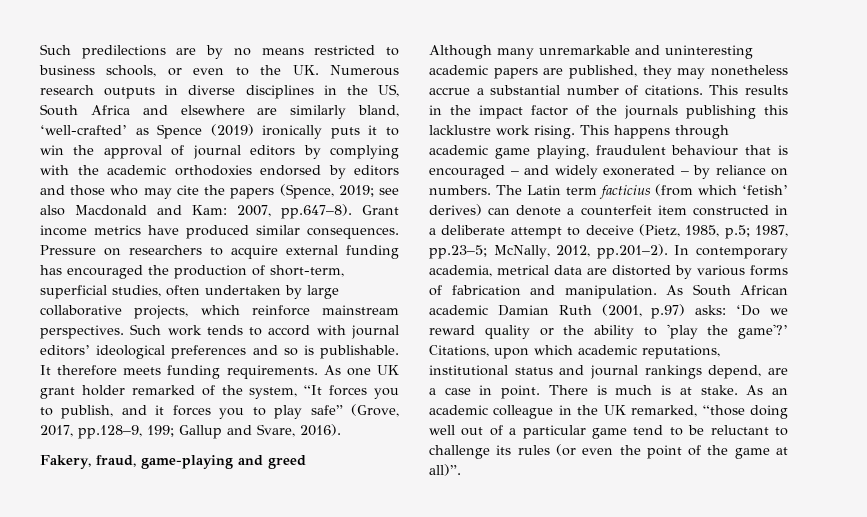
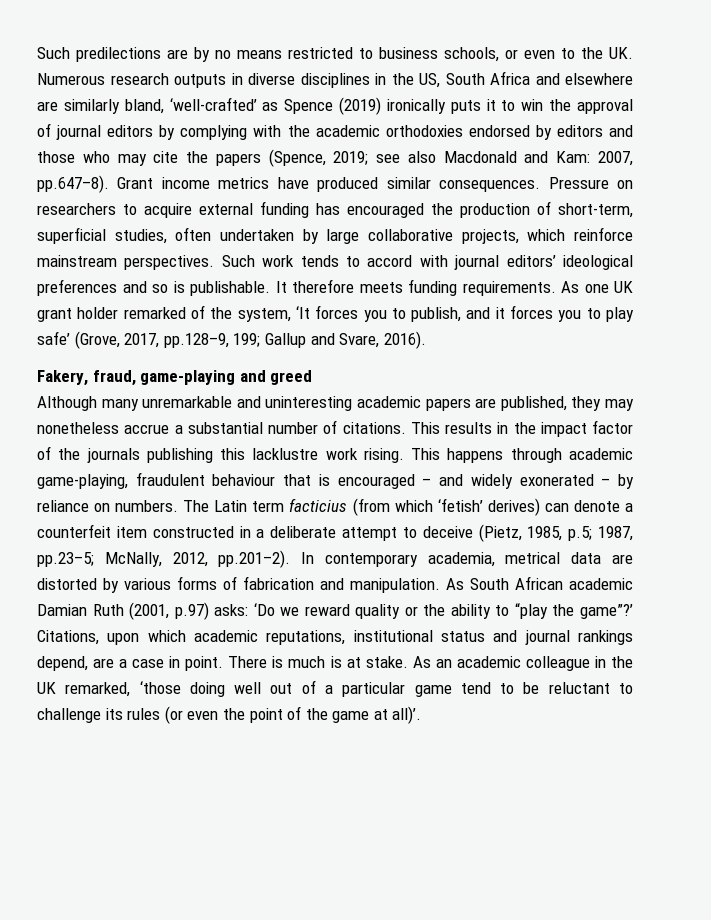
[304,385,323,395] “It -> [295,306,310,319] ‘It
[310,405,343,415] safe” -> [37,331,70,345] safe’
[494,145,589,159] game playing, -> [37,474,128,489] game-playing,
[666,324,788,339] 'play the game'?’ -> [514,603,633,619] “play the game”?’
[702,405,745,416] “those -> [139,681,181,694] ‘those
[429,464,461,476] all)”. -> [392,706,422,724] all)’.

